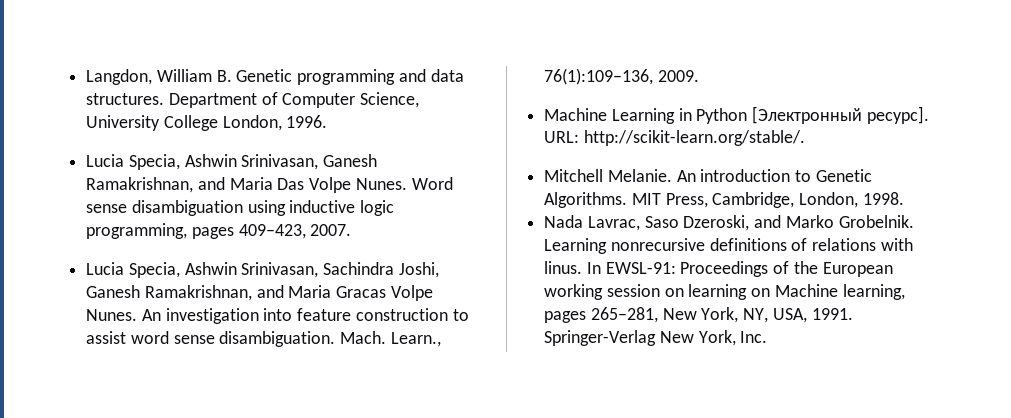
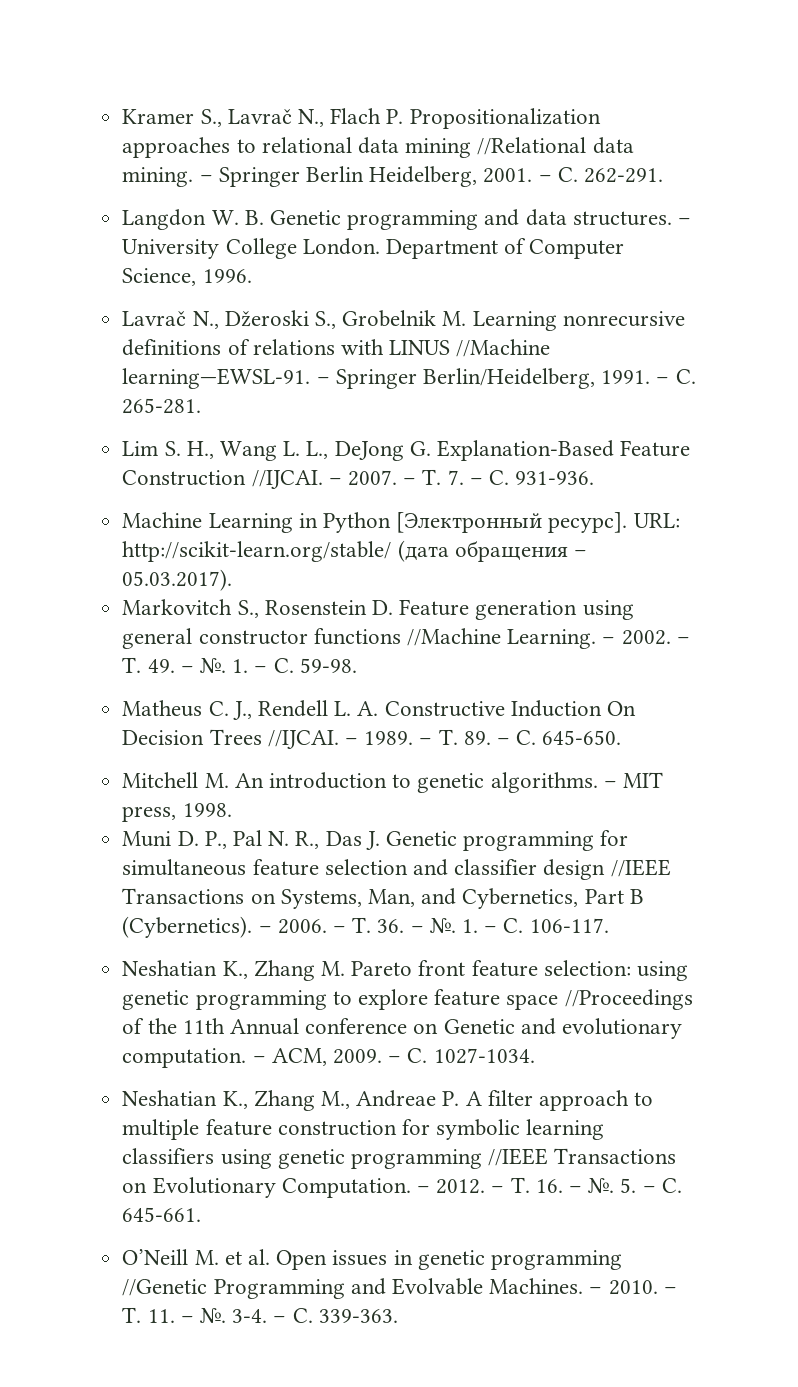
[86,69,212,85] Langdon, William -> [122,108,601,129] [122,137,634,158] [122,166,663,187] [122,209,239,230] Kramer S., Lavrač N., Flach P. Propositionalization approaches to relational data mining //Relational data mining. – Springer Berlin Heidelberg, 2001. – С. 262-291. // Langdon W.
[168,92,420,108] [86,115,328,131] [86,154,378,170] [86,177,453,193] [86,200,395,216] [86,223,352,239] [86,262,439,278] [86,285,433,301] [86,308,469,324] [86,331,441,347] [544,68,699,85] Department of Computer Science, University College London, 1996. // Lucia Specia, Ashwin Srinivasan, Ganesh Ramakrishnan, and Maria Das Volpe Nunes. Word sense disambiguation using inductive logic programming, pages 409–423, 2007. // Lucia Specia, Ashwin Srinivasan, Sachindra Joshi, Ganesh Ramakrishnan, and Maria Gracas Volpe Nunes. An investigation into feature construction to assist word sense disambiguation. Mach. Learn., 76(1):109–136, 2009. -> [677,218,691,225] [122,238,625,259] [122,268,252,286] [122,310,685,331] [122,339,551,357] [122,368,696,389] [122,398,202,414] [122,440,691,461] [122,469,595,489] – University College London. Department of Computer Science, 1996. // Lavrač N., Džeroski S., Grobelnik M. Learning nonrecursive definitions of relations with LINUS //Machine learning—EWSL-91. – Springer Berlin/Heidelberg, 1991. – С. 265-281. // Lim S. H., Wang L. L., DeJong G. Explanation-Based Feature Construction //IJCAI. – 2007. – Т. 7. – С. 931-936.
[583,130,805,146] http://scikit-learn.org/stable/. -> [122,540,587,562] [122,569,233,591] [122,599,634,620] [122,628,690,649] [122,657,357,674] [122,700,636,720] [122,729,622,749] http://scikit-learn.org/stable/ (дата обращения – 05.03.2017). // Markovitch S., Rosenstein D. Feature generation using general constructor functions //Machine Learning. – 2002. – Т. 49. – №. 1. – С. 59-98. // Matheus C. J., Rendell L. A. Constructive Induction On Decision Trees //IJCAI. – 1989. – Т. 89. – С. 645-650.
[607,169,672,182] Melanie. -> [204,773,229,788] M.
[815,169,872,182] [544,192,904,208] [544,215,914,231] [544,238,913,254] [544,261,893,277] [544,284,905,300] [544,307,853,323] [544,330,768,346] Genetic Algorithms. MIT Press, Cambridge, London, 1998. // Nada Lavrac, Saso Dzeroski, and Marko Grobelnik. Learning nonrecursive definitions of relations with linus. In EWSL-91: Proceedings of the European working session on learning on Machine learning, pages 265–281, New York, NY, USA, 1991. Springer-Verlag New York, Inc. -> [417,772,663,793] [122,803,232,822] [122,830,629,851] [122,859,671,880] [122,888,644,909] [122,916,609,938] [122,960,688,981] [122,989,693,1010] [122,1018,682,1039] [122,1048,535,1068] [122,1090,654,1111] [122,1119,605,1140] [122,1148,677,1169] [122,1177,682,1198] [122,1207,202,1222] [122,1249,622,1270] [122,1278,677,1299] [122,1307,398,1324] genetic algorithms. – MIT press, 1998. // Muni D. P., Pal N. R., Das J. Genetic programming for simultaneous feature selection and classifier design //IEEE Transactions on Systems, Man, and Cybernetics, Part B (Cybernetics). – 2006. – Т. 36. – №. 1. – С. 106-117. // Neshatian K., Zhang M. Pareto front feature selection: using genetic programming to explore feature space //Proceedings of the 11th Annual conference on Genetic and evolutionary computation. – ACM, 2009. – С. 1027-1034. // Neshatian K., Zhang M., Andreae P. A filter approach to multiple feature construction for symbolic learning classifiers using genetic programming //IEEE Transactions on Evolutionary Computation. – 2012. – Т. 16. – №. 5. – С. 645-661. // O’Neill M. et al. Open issues in genetic programming //Genetic Programming and Evolvable Machines. – 2010. – Т. 11. – №. 3-4. – С. 339-363.

